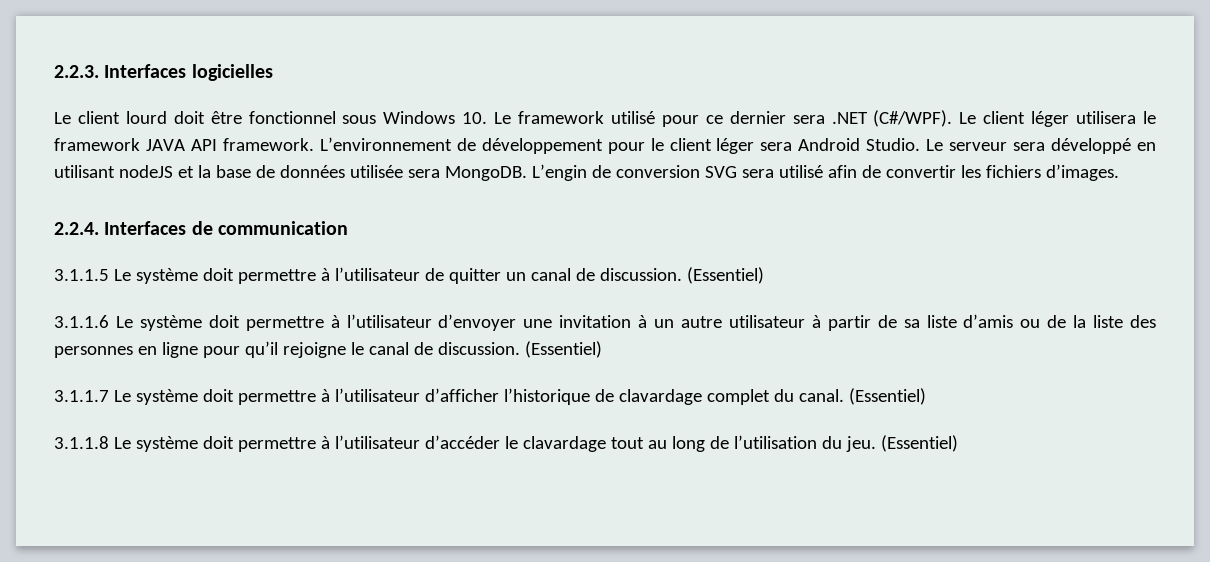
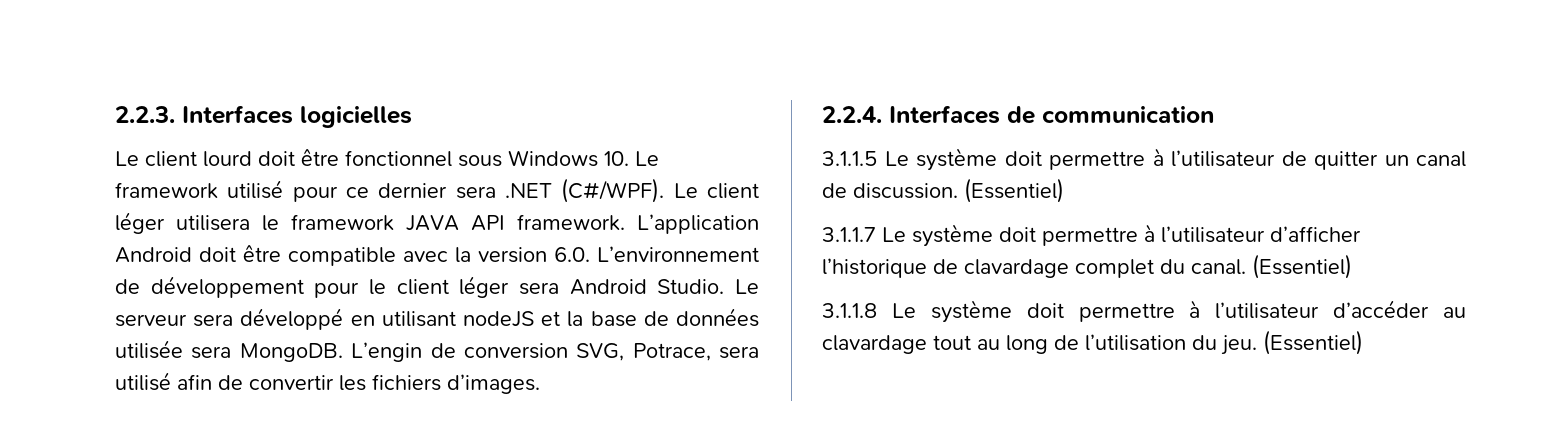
(314, 144) none -> [637,214,759,234] [115,245,590,266] L’application Android doit être compatible avec la version 6.0.
[704,166,737,178] SVG -> [576,343,711,361] SVG, Potrace,
[54,314,1156,331] [54,341,602,358] // 3.1.1.6 Le système doit permettre à l’utilisateur d’envoyer une invitation à un autre utilisateur à partir de sa liste d’amis ou de la liste des personnes en ligne pour qu’il rejoigne le canal de discussion. (Essentiel) -> (1064, 190) none
[504,436,518,449] le -> [1443,307,1466,318] au

